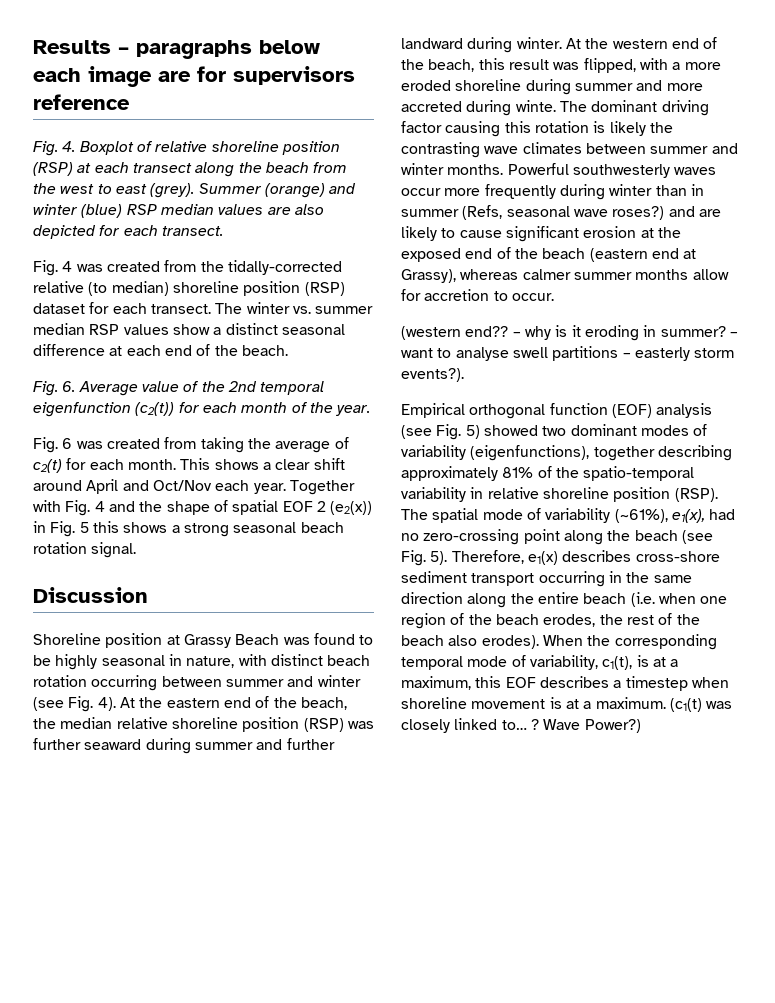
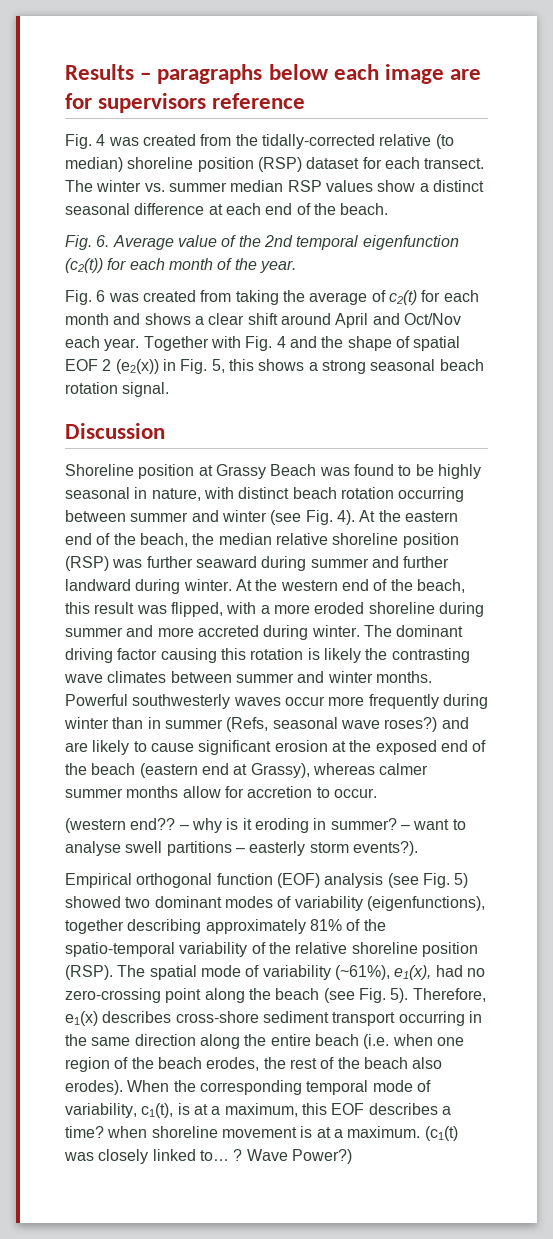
[33,141,340,156] [33,162,348,177] [33,183,357,198] [33,204,324,218] [33,225,223,239] // Fig. 4. Boxplot of relative shoreline position (RSP) at each transect along the beach from the west to east (grey). Summer (orange) and winter (blue) RSP median values are also depicted for each transect. -> (306, 101) none
[127,458,211,470] month. This -> [65,313,141,325] month and
[79,522,89,533] 5 -> [211,359,225,373] 5,
[515,100,556,112] winte. -> [311,625,360,637] winter.
[470,487,484,499] in -> [251,942,291,954] of the
[625,676,688,691] timestep -> [65,1126,104,1138] time?

